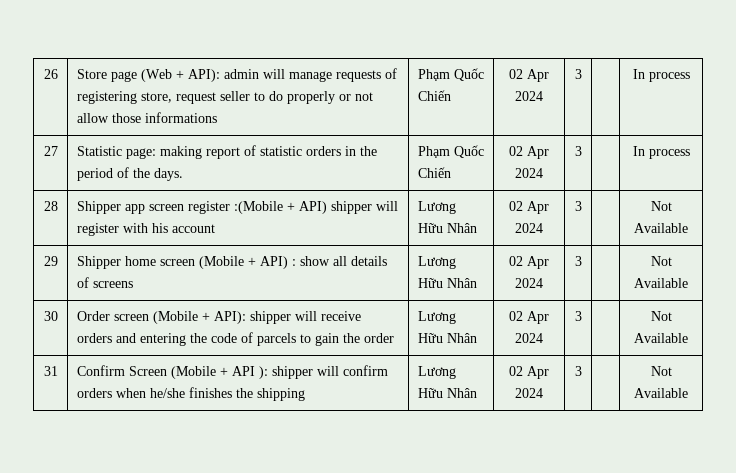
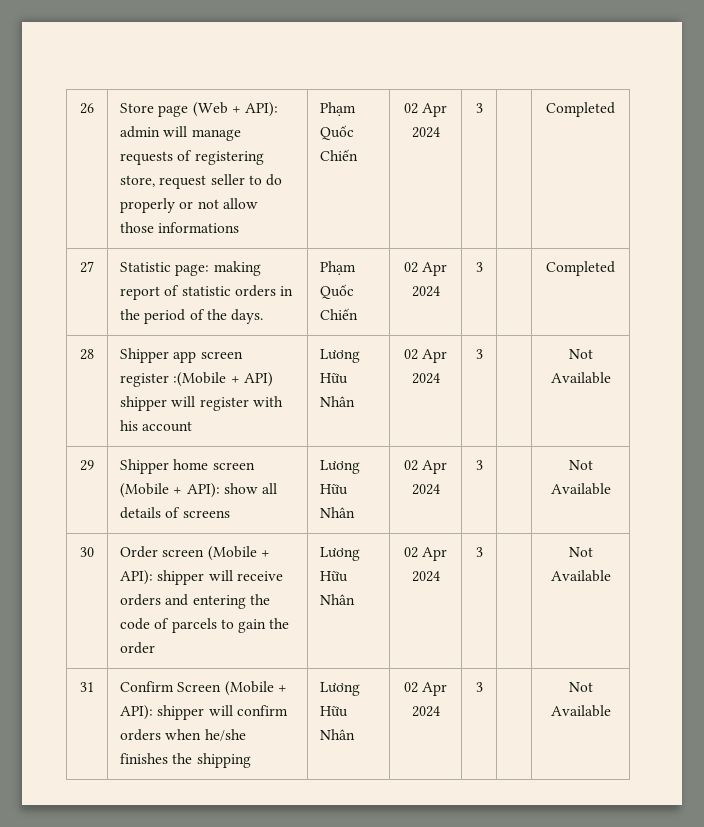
[632,69,690,82] In process -> [546,102,615,117] Completed
[632,146,690,159] In process -> [546,261,615,276] Completed
[259,256,296,269] API) : -> [186,483,220,498] API):
[231,366,268,379] API ): -> [120,705,154,720] API):

